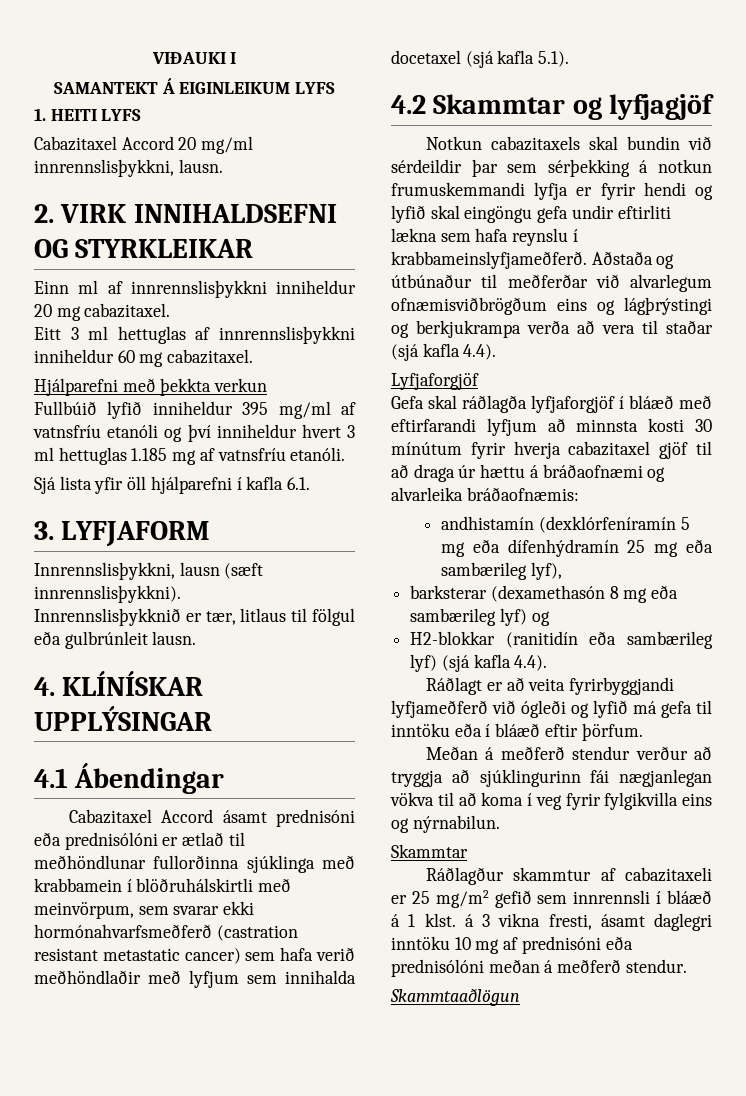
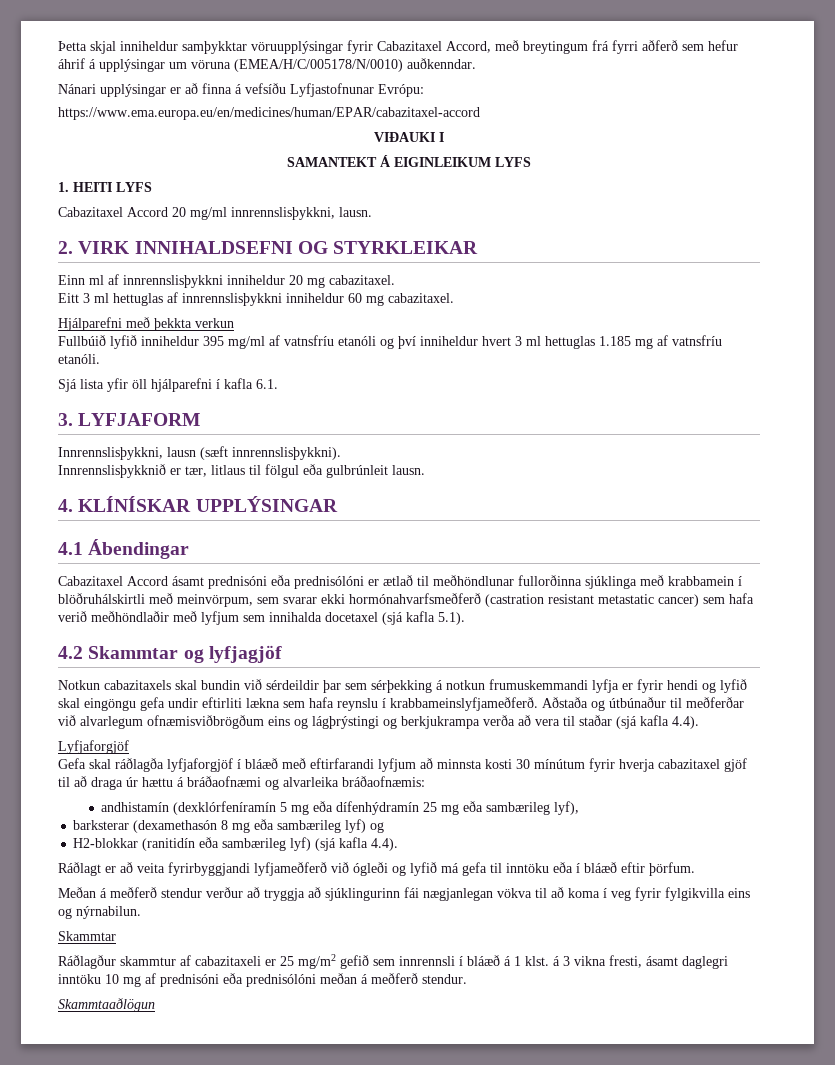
(151, 58) none -> [58,40,738,54] [58,58,476,72] [58,83,424,97] [58,107,480,120] Þetta skjal inniheldur samþykktar vöruupplýsingar fyrir Cabazitaxel Accord, með breytingum frá fyrri aðferð sem hefur áhrif á upplýsingar um vöruna (EMEA/H/C/005178/N/0010) auðkenndar. // Nánari upplýsingar er að finna á vefsíðu Lyfjastofnunar Evrópu: // https://www.ema.europa.eu/en/medicines/human/EPAR/cabazitaxel-accord //

